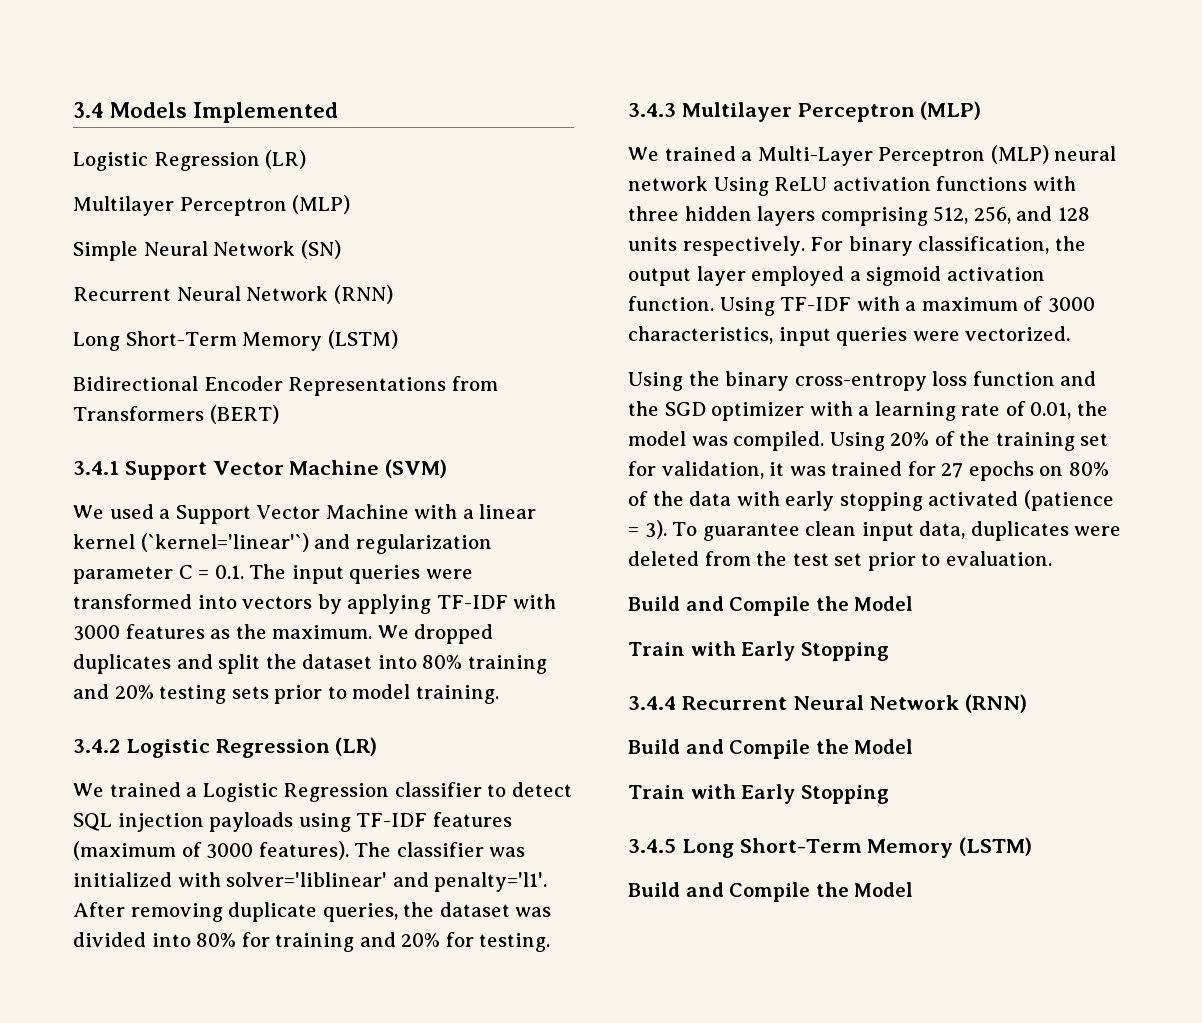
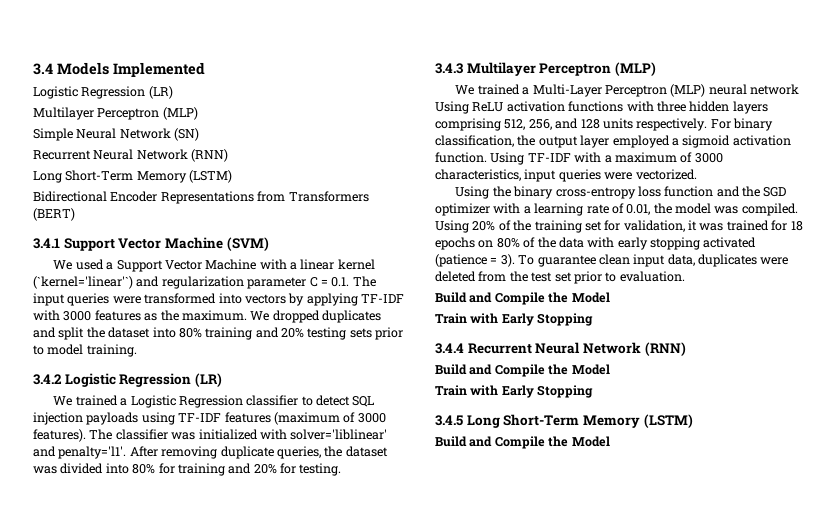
[941,463,964,478] 27 -> [790,221,803,231] 18

